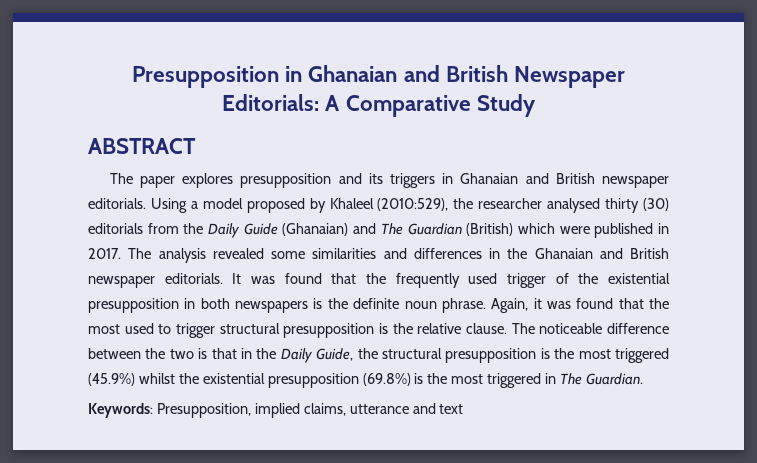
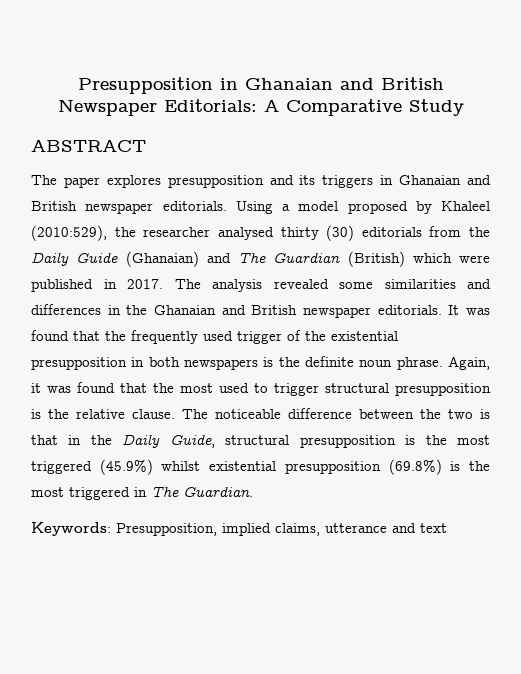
[357,348,378,359] the -> (215, 441) none
[178,373,199,384] the -> (201, 466) none

